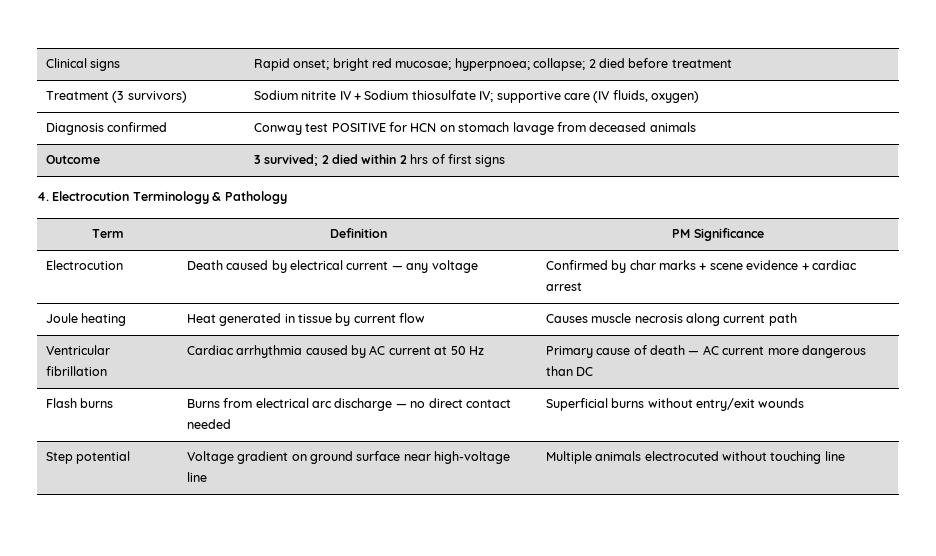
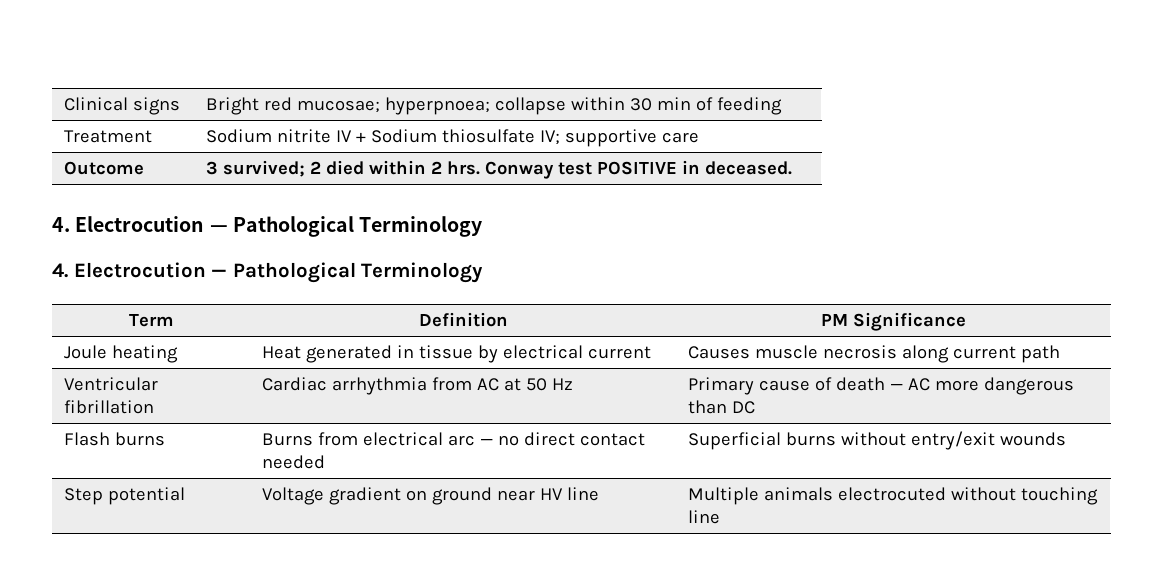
[253,58,732,71] Rapid onset; bright red mucosae; hyperpnoea; collapse; 2 died before treatment -> [205,97,782,115] Bright red mucosae; hyperpnoea; collapse within 30 min of feeding
[112,91,187,103] (3 survivors) -> (152, 136) none
[593,90,700,103] [45,122,168,135] [253,122,696,135] (IV fluids, oxygen) // Diagnosis confirmed | Conway test POSITIVE for HCN on stomach lavage from deceased animals -> (699, 137) none
[410,154,506,167] [37,191,287,204] hrs of first signs // 4. Electrocution Terminology & Pathology -> [446,160,792,179] [52,216,483,237] [52,262,484,283] hrs. Conway test POSITIVE in deceased. // 4. Electrocution — Pathological Terminology // 4. Electrocution — Pathological Terminology
[45,260,123,270] [186,260,478,273] [545,260,857,273] [545,282,582,291] // Electrocution | Death caused by electrical current — any voltage | Confirmed by char marks + scene evidence + cardiac arrest -> (966, 321) none
[353,313,426,323] current flow -> [502,345,651,359] electrical current
[305,345,431,358] caused by AC current -> [431,377,499,391] from AC
[722,346,765,355] current -> (930, 384) none
[334,398,393,411] discharge -> (475, 440) none
[356,451,511,464] surface near high-voltage -> [496,488,563,501] near HV

